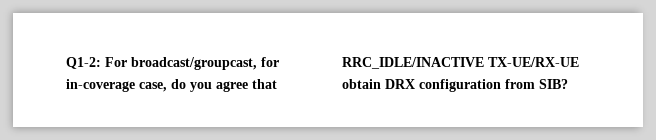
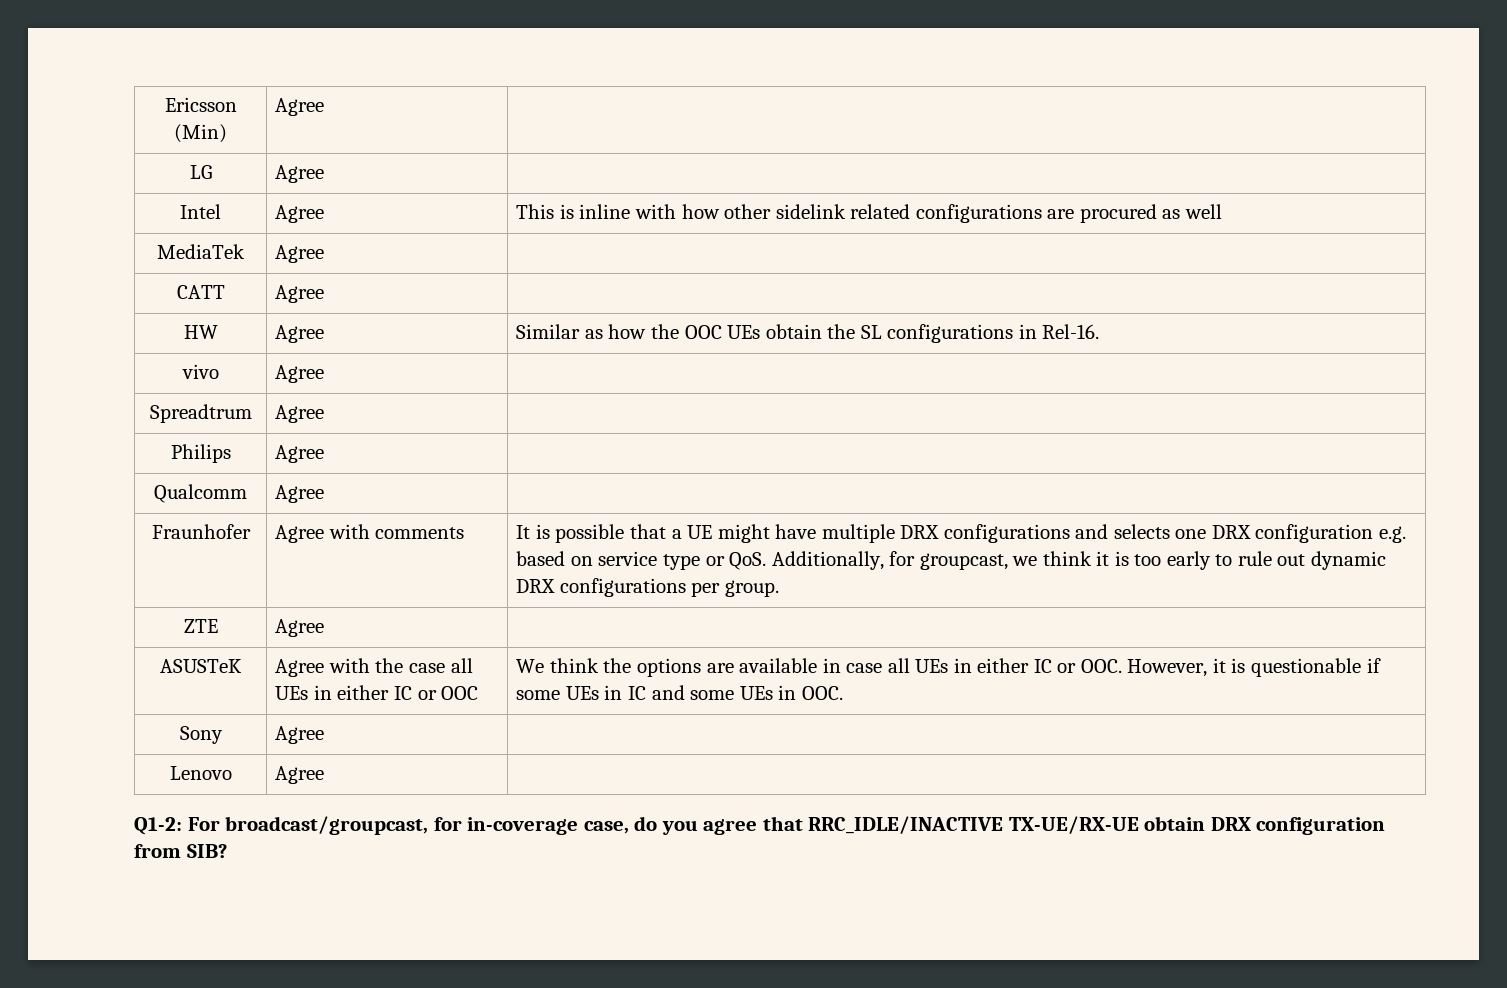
(66, 63) none -> [164,97,237,112] [174,124,227,143] [275,98,325,116] [189,165,212,179] [275,165,325,183] [180,204,221,219] [275,205,325,223] [516,204,1222,223] [157,244,245,259] [275,245,325,263] [176,285,225,299] [275,285,325,303] [183,325,218,339] [275,325,325,343] [516,324,1100,343] [181,364,219,379] [275,365,325,383] [149,404,252,423] [275,405,325,423] [170,444,231,463] [275,445,325,463] [154,484,247,503] [275,485,325,503] [151,524,251,539] [275,524,465,543] [516,524,1406,543] [516,551,1387,570] [516,578,779,597] [183,619,218,633] [275,619,325,637] [160,659,242,673] [275,658,473,677] [275,685,479,700] [516,658,1381,677] [516,685,843,700] [179,726,223,744] [275,726,325,744] [169,766,232,780] [275,766,325,784] Ericsson (Min) | Agree | // LG | Agree | // Intel | Agree | This is inline with how other sidelink related configurations are procured as well // MediaTek | Agree | // CATT | Agree | // HW | Agree | Similar as how the OOC UEs obtain the SL configurations in Rel-16. // vivo | Agree | // Spreadtrum | Agree | // Philips | Agree | // Qualcomm | Agree | // Fraunhofer | Agree with comments | It is possible that a UE might have multiple DRX configurations and selects one DRX configuration e.g. based on service type or QoS. Additionally, for groupcast, we think it is too early to rule out dynamic DRX configurations per group. // ZTE | Agree | // ASUSTeK | Agree with the case all UEs in either IC or OOC | We think the options are available in case all UEs in either IC or OOC. However, it is questionable if some UEs in IC and some UEs in OOC. // Sony | Agree | // Lenovo | Agree | //

